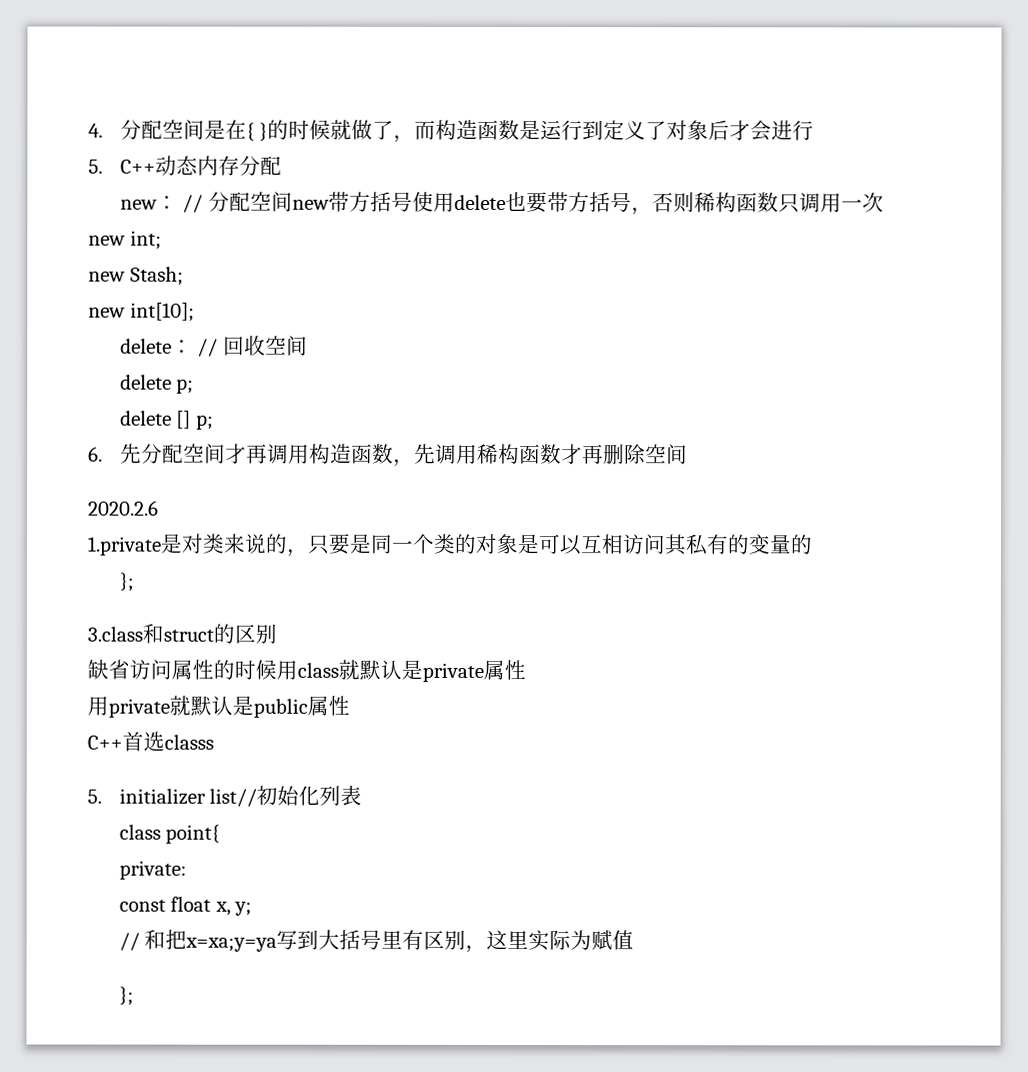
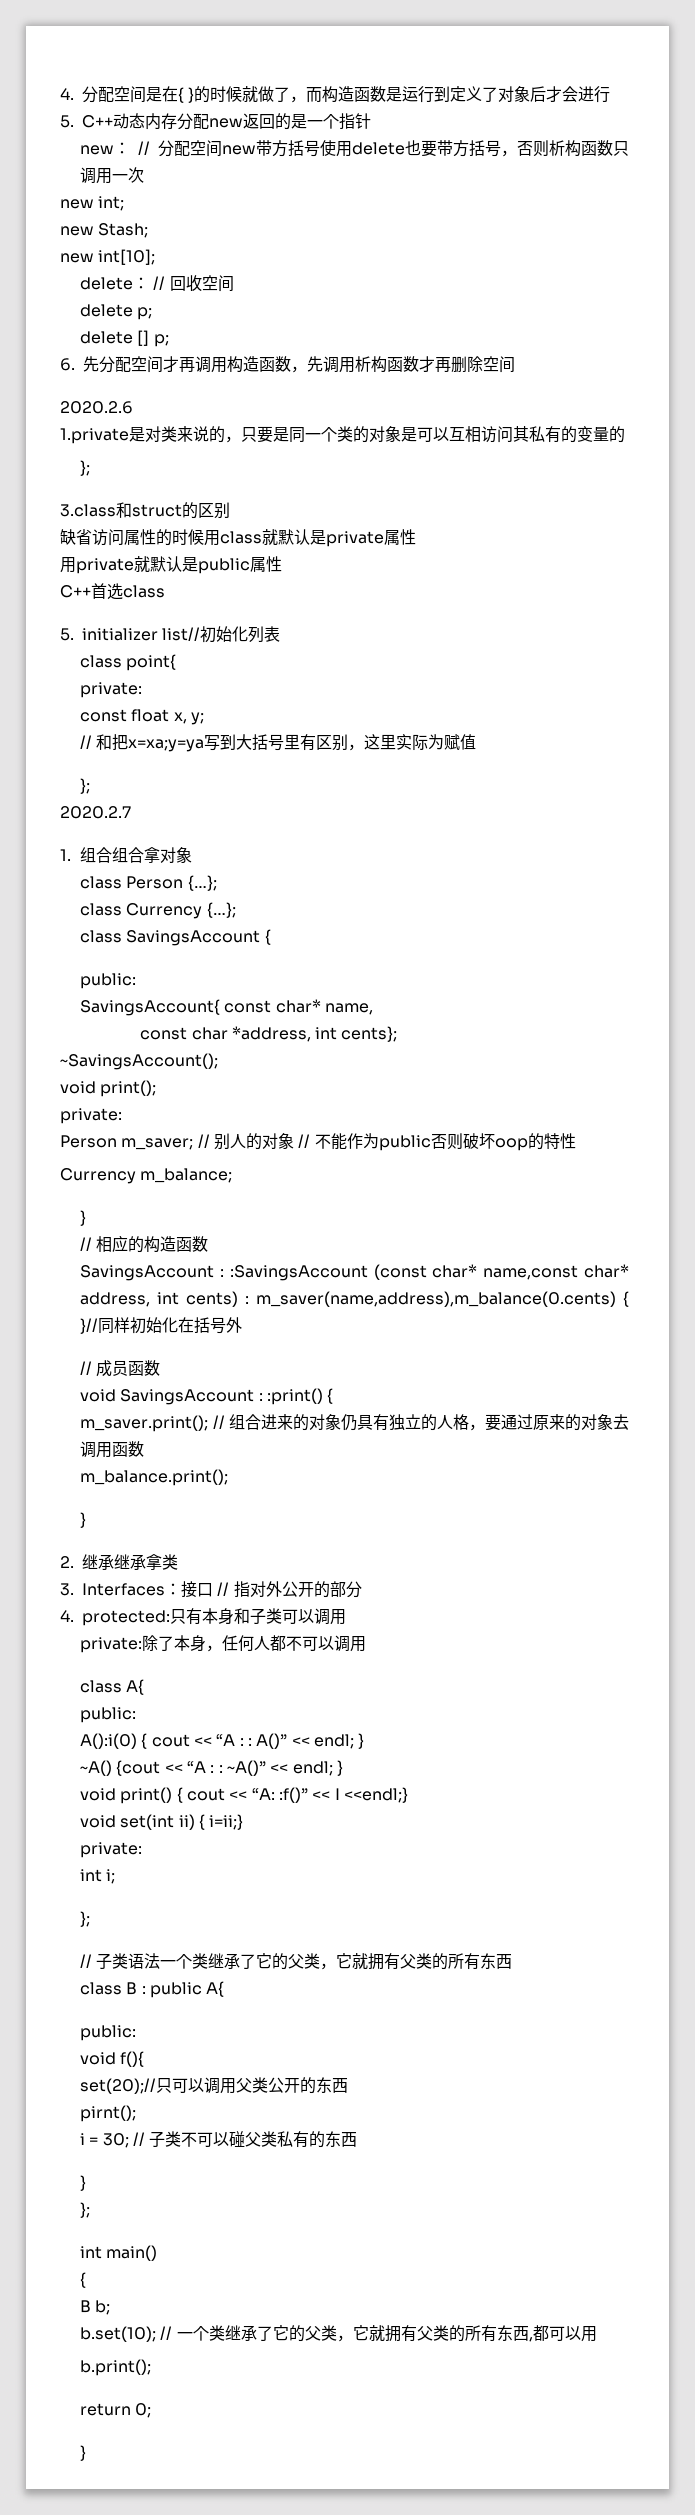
(282, 165) none -> [209,113,371,130] new返回的是一个指针
[693,192,716,213] 稀 -> [549,140,565,156] 析
[476,443,499,464] 稀 -> [355,356,371,372] 析
[164,734,214,750] classs -> [123,585,165,598] class
(134, 996) none -> [60,806,131,819] [60,847,193,863] [80,875,217,891] [80,902,236,919] [80,929,271,946] [80,973,137,989] [80,999,374,1016] [140,1026,398,1042] [60,1053,218,1070] [60,1080,157,1097] [60,1108,122,1124] [60,1133,576,1151] [60,1168,233,1184] [80,1210,87,1226] [80,1235,209,1253] [80,1264,629,1281] [80,1291,630,1307] [80,1317,243,1334] [80,1360,161,1377] [80,1388,334,1405] [80,1414,629,1432] [80,1441,145,1458] [80,1469,229,1486] [80,1512,87,1528] [60,1554,178,1570] [60,1581,362,1598] [60,1608,346,1626] [80,1635,367,1653] [80,1679,145,1695] [80,1707,137,1723] [80,1733,365,1749] [80,1760,343,1776] [80,1787,408,1804] [80,1814,244,1830] [80,1842,143,1858] [80,1869,116,1884] [80,1911,91,1927] [80,1953,513,1970] [80,1981,225,1998] [80,2025,137,2041] [80,2051,145,2067] [80,2077,349,2094] [80,2105,137,2122] [80,2131,358,2148] [80,2175,87,2191] [80,2202,91,2218] [80,2245,158,2261] [80,2272,87,2288] [80,2300,111,2315] [80,2325,597,2342] [80,2359,152,2376] [80,2403,152,2418] [80,2445,87,2461] // 2020.2.7 // 1.组合组合拿对象 // class Person {…}; // class Currency {…}; // class SavingsAccount { // public: // SavingsAccount{ const char* name, // const char *address, int cents}; // ~SavingsAccount(); // void print(); // private: // Person m_saver; // 别人的对象 // 不能作为public否则破坏oop的特性 // Currency m_balance; // } // // 相应的构造函数 // SavingsAccount : :SavingsAccount (const char* name,const char* address, int cents) : m_saver(name,address),m_balance(0.cents) { }//同样初始化在括号外 // // 成员函数 // void SavingsAccount : :print() { // m_saver.print(); // 组合进来的对象仍具有独立的人格，要通过原来的对象去调用函数 // m_balance.print(); // } // 2.继承继承拿类 // 3. Interfaces：接口 // 指对外公开的部分 // 4. protected:只有本身和子类可以调用 // private:除了本身，任何人都不可以调用 // class A{ // public: // A():i(0) { cout << “A : : A()” << endl; } // ~A() {cout << “A : : ~A()” << endl; } // void print() { cout << “A: :f()” << I <<endl;} // void set(int ii) { i=ii;} // private: // int i; // }; // // 子类语法一个类继承了它的父类，它就拥有父类的所有东西 // class B : public A{ // public: // void f(){ // set(20);//只可以调用父类公开的东西 // pirnt(); // i = 30; // 子类不可以碰父类私有的东西 // } // }; // int main() // { // B b; // b.set(10); // 一个类继承了它的父类，它就拥有父类的所有东西,都可以用 // b.print(); // return 0; // }

